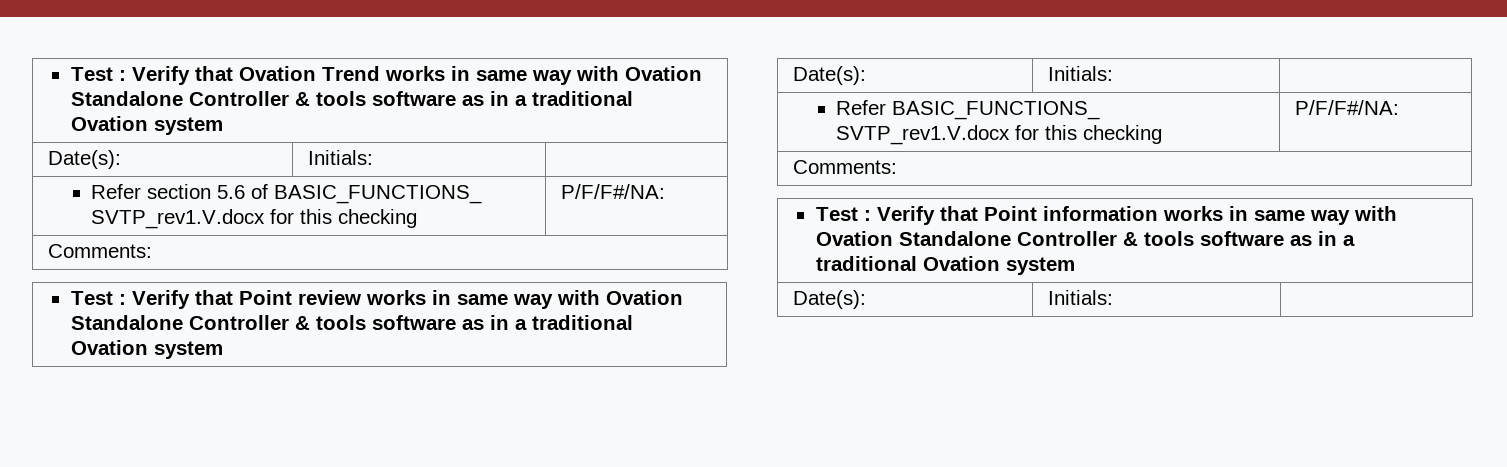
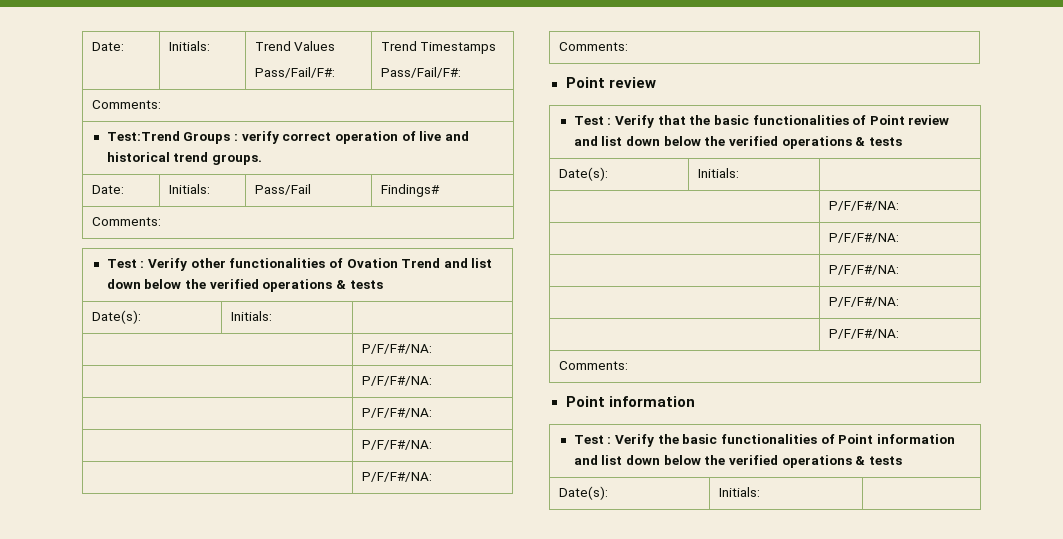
[70,66,702,85] [70,91,633,106] [70,116,223,135] [47,150,121,169] [307,150,373,165] [91,184,483,204] [91,209,418,229] [560,184,665,199] [47,244,152,258] [70,290,683,309] [70,315,633,330] [70,340,223,359] [792,66,866,85] [1047,66,1113,81] [836,100,1101,120] [836,125,1163,145] [1294,100,1399,115] [792,160,897,174] [815,206,1397,225] [815,231,1355,246] [815,256,1075,275] Test : Verify that Ovation Trend works in same way with Ovation Standalone Controller & tools software as in a traditional Ovation system // Date(s): | Initials: | // Refer section 5.6 of BASIC_FUNCTIONS_ SVTP_rev1.V.docx for this checking | P/F/F#/NA: // Comments: // Test : Verify that Point review works in same way with Ovation Standalone Controller & tools software as in a traditional Ovation system // Date(s): | Initials: | // Refer BASIC_FUNCTIONS_ SVTP_rev1.V.docx for this checking | P/F/F#/NA: // Comments: // Test : Verify that Point information works in same way with Ovation Standalone Controller & tools software as in a traditional Ovation system -> [91,42,124,51] [168,41,210,51] [254,41,336,51] [254,67,335,78] [380,41,497,54] [380,67,461,78] [91,100,161,109] [106,131,469,144] [106,152,262,165] [91,185,124,194] [168,184,210,194] [254,184,311,195] [380,184,440,197] [91,217,161,226] [106,258,493,271] [106,279,383,292] [91,310,141,324] [230,311,272,321] [361,344,432,354] [361,376,432,386] [361,408,432,418] [361,440,432,450] [361,472,432,482] [558,42,628,51] [565,77,656,88] [573,115,950,128] [573,136,902,149] [558,167,608,181] [697,168,739,178] [828,201,899,211] [828,233,899,243] [828,265,899,275] [828,297,899,307] [828,329,899,339] [558,361,628,370] [565,396,695,407] [573,434,955,447] [573,455,902,468] Date: | Initials: | Trend Values // Pass/Fail/F#: | Trend Timestamps // Pass/Fail/F#: // Comments: // Test:Trend Groups : verify correct operation of live and historical trend groups. // Date: | Initials: | Pass/Fail | Findings# // Comments: // Test : Verify other functionalities of Ovation Trend and list down below the verified operations & tests // Date(s): | Initials: | // | P/F/F#/NA: // | P/F/F#/NA: // | P/F/F#/NA: // | P/F/F#/NA: // | P/F/F#/NA: // Comments: // Point review // Test : Verify that the basic functionalities of Point review and list down below the verified operations & tests // Date(s): | Initials: | // | P/F/F#/NA: // | P/F/F#/NA: // | P/F/F#/NA: // | P/F/F#/NA: // | P/F/F#/NA: // Comments: // Point information // Test : Verify the basic functionalities of Point information and list down below the verified operations & tests

